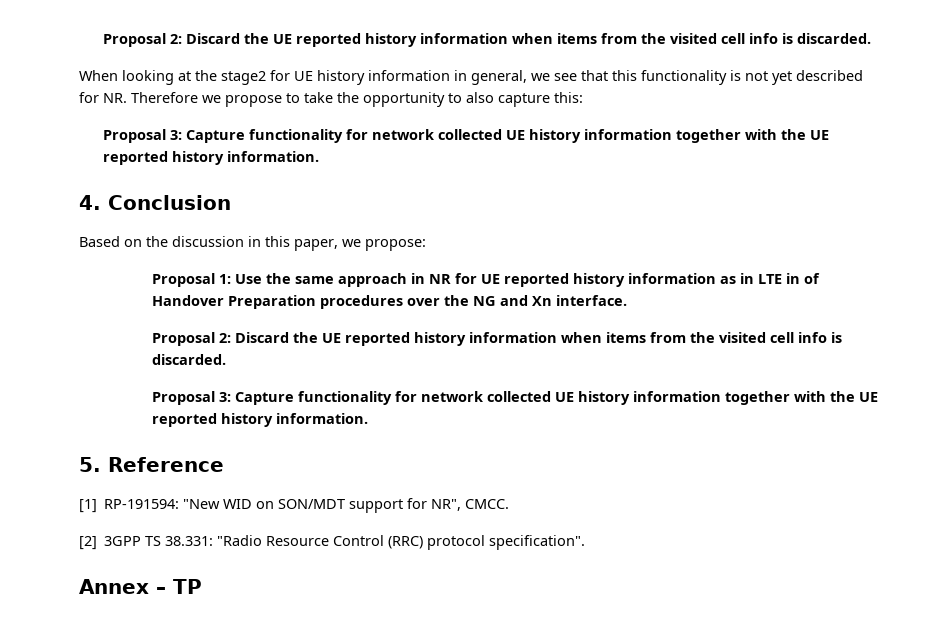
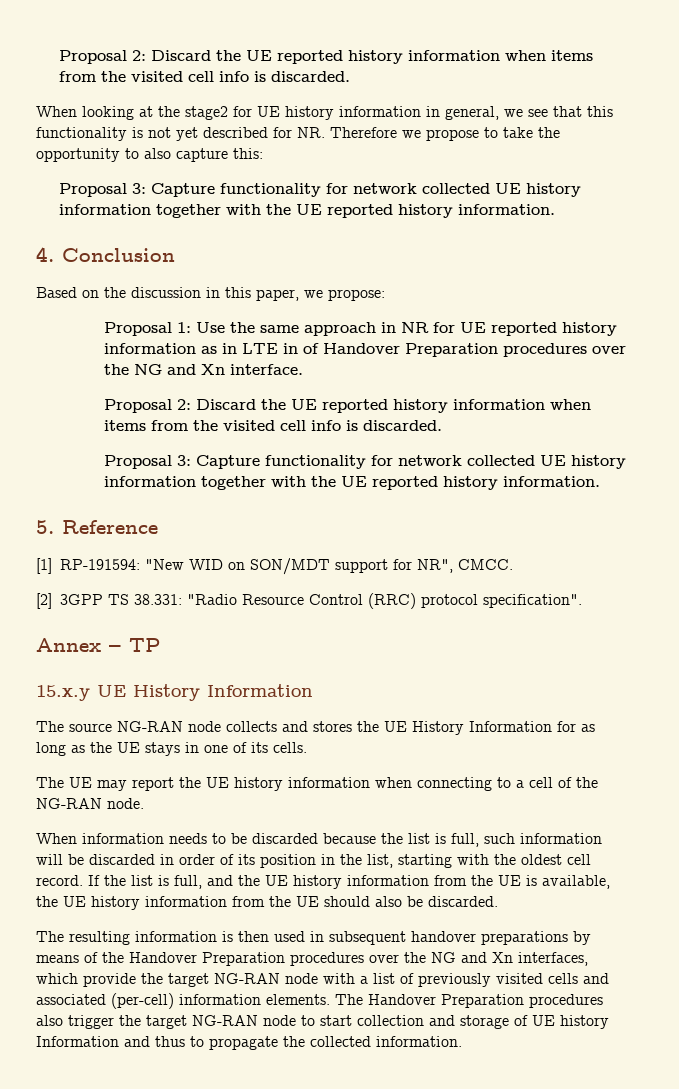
(202, 586) none -> [36,684,313,701] [36,721,595,735] [36,742,307,756] [36,777,598,791] [36,798,144,809] [36,833,602,847] [36,854,591,868] [36,875,610,889] [36,896,498,910] [36,931,591,945] [36,952,588,966] [36,973,609,987] [36,993,603,1009] [36,1015,609,1029] [36,1036,462,1050] // 15.x.y UE History Information // The source NG-RAN node collects and stores the UE History Information for as long as the UE stays in one of its cells. // The UE may report the UE history information when connecting to a cell of the NG-RAN node. // When information needs to be discarded because the list is full, such information will be discarded in order of its position in the list, starting with the oldest cell record. If the list is full, and the UE history information from the UE is available, the UE history information from the UE should also be discarded. // The resulting information is then used in subsequent handover preparations by means of the Handover Preparation procedures over the NG and Xn interfaces, which provide the target NG-RAN node with a list of previously visited cells and associated (per-cell) information elements. The Handover Preparation procedures also trigger the target NG-RAN node to start collection and storage of UE history Information and thus to propagate the collected information.

